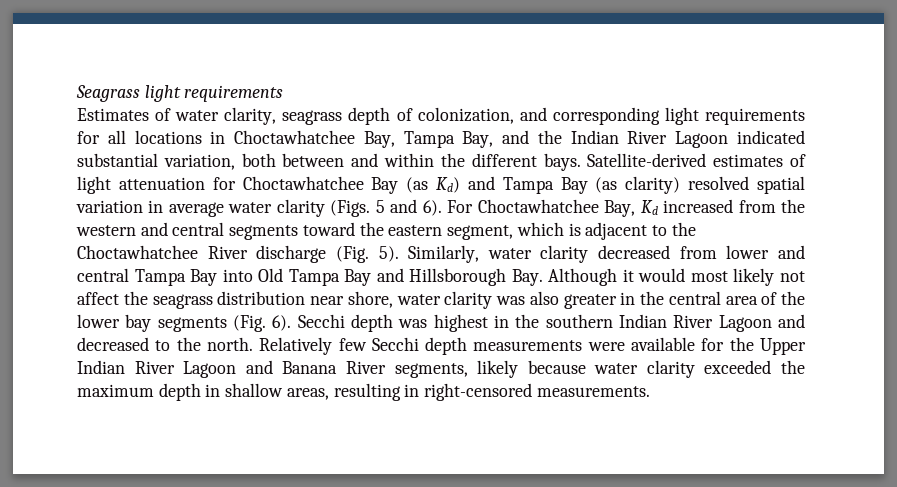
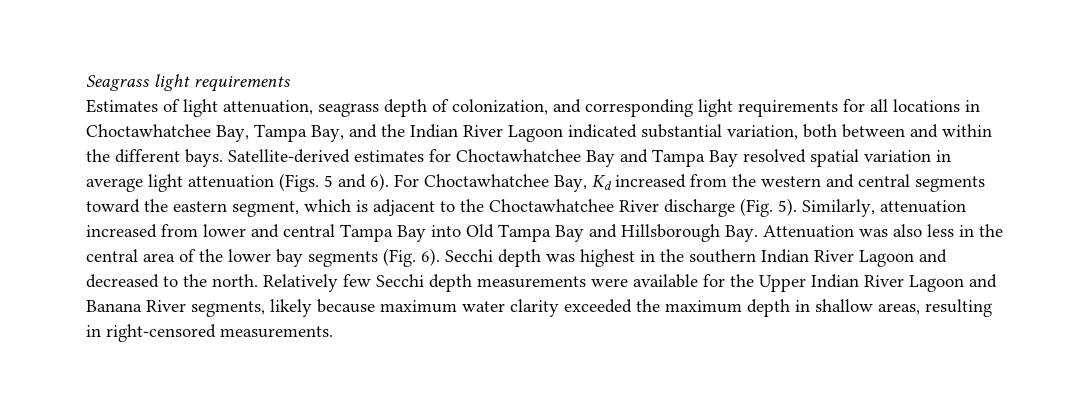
[175,107,277,125] water clarity, -> [183,99,313,117] light attenuation,
[790,154,806,167] [77,176,205,194] of light attenuation -> (424, 156) none
[406,177,461,193] (as Kd) -> (615, 158) none
[595,176,681,194] (as clarity) -> (738, 158) none
[228,199,325,217] water clarity -> [148,174,274,192] light attenuation
[487,245,671,263] water clarity decreased -> [880,200,966,213] [86,224,157,238] attenuation increased
[548,268,805,286] [77,291,493,309] Although it would most likely not affect the seagrass distribution near shore, water clarity -> [763,225,854,238] Attenuation
[563,294,617,309] greater -> [927,224,954,237] less
(586, 367) none -> [380,300,457,313] maximum

